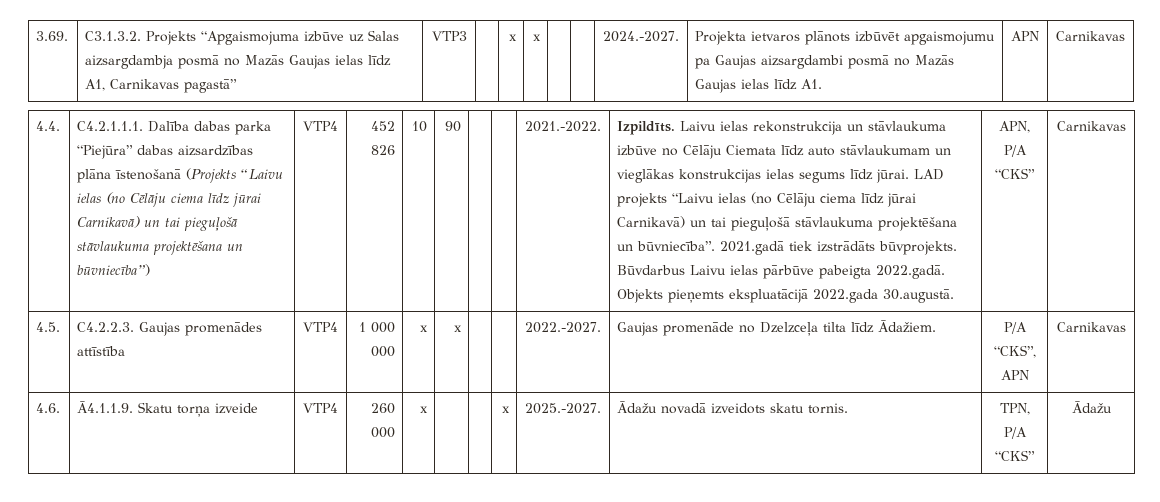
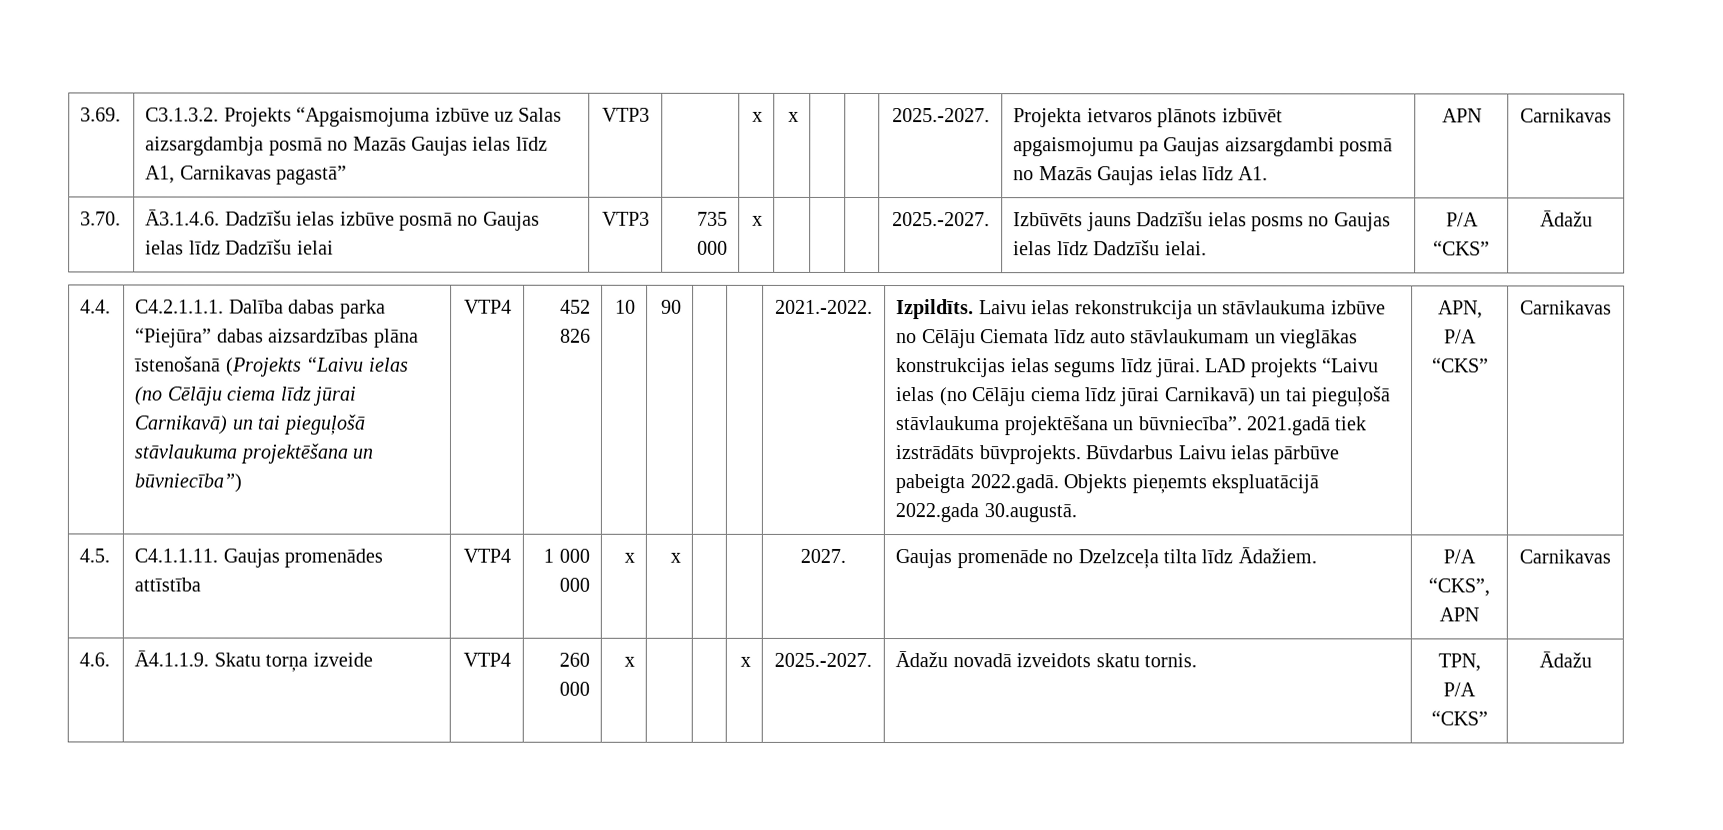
[603,31,679,42] 2024.-2027. -> [891,108,990,123] 2025.-2027.
(1125, 36) none -> [80,211,122,226] [145,209,540,231] [145,239,334,255] [601,211,650,226] [696,211,728,226] [696,240,728,255] [751,215,763,226] [891,212,990,227] [1013,211,1391,232] [1013,240,1207,256] [1445,212,1479,227] [1433,240,1490,256] [1539,210,1593,227] // 3.70. | Ā3.1.4.6. Dadzīšu ielas izbūve posmā no Gaujas ielas līdz Dadzīšu ielai | VTP3 | 735 000 | x | | | | 2025.-2027. | Izbūvēts jauns Dadzīšu ielas posms no Gaujas ielas līdz Dadzīšu ielai. | P/A “CKS” | Ādažu
[77,322,135,332] C4.2.2.3. -> [134,548,219,563] C4.1.1.11.
[525,322,601,333] 2022.-2027. -> [800,548,846,563] 2027.

